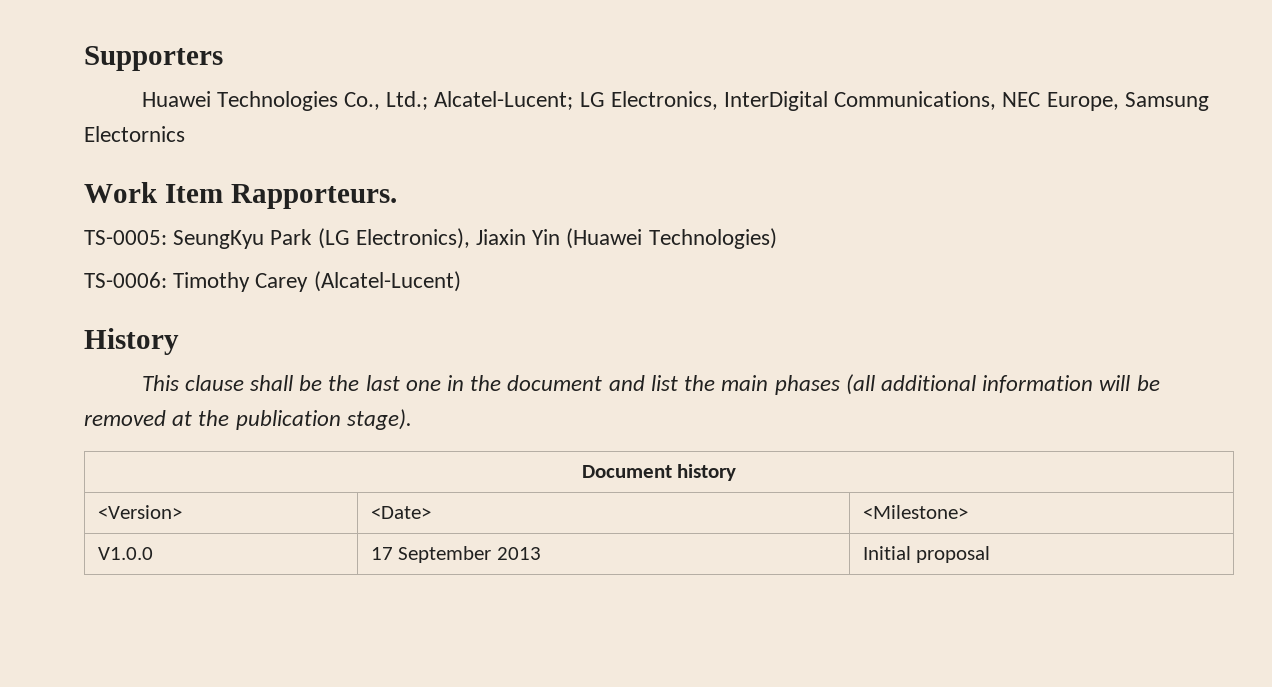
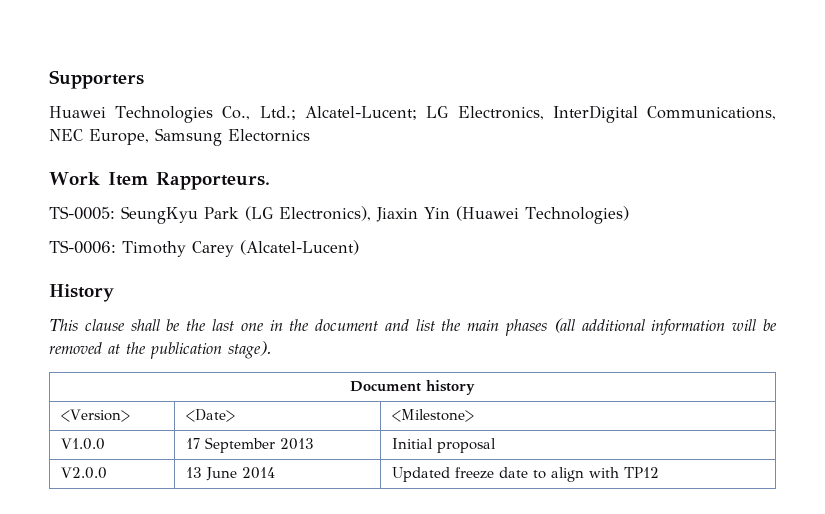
(991, 554) none -> [60,467,107,479] [185,467,275,481] [391,467,659,482] // V2.0.0 | 13 June 2014 | Updated freeze date to align with TP12

